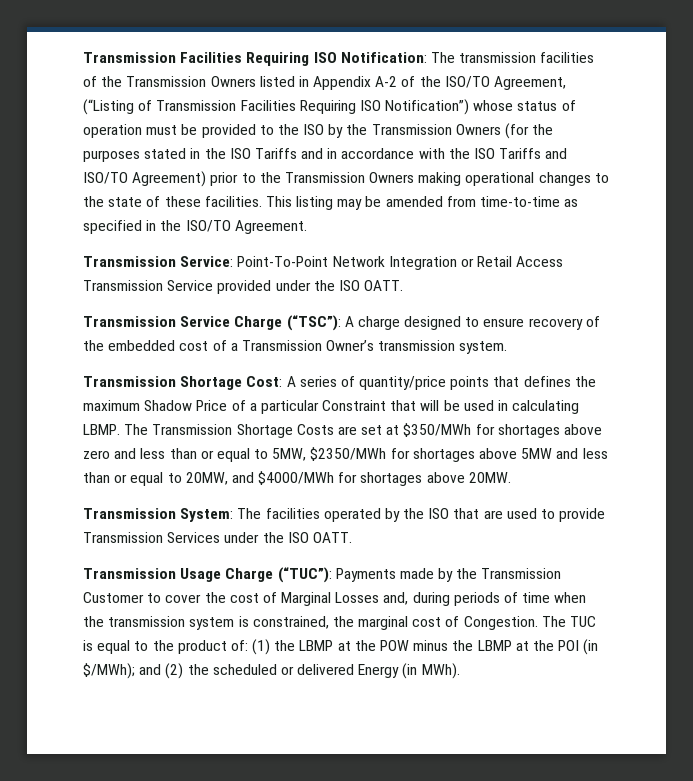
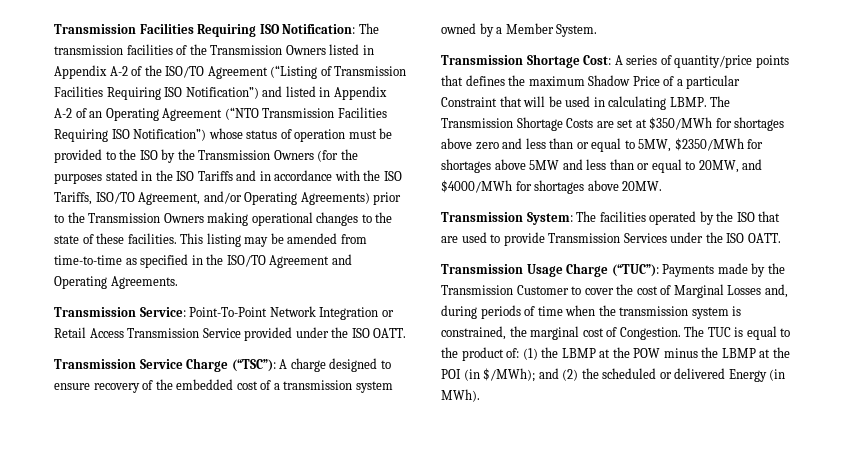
[494,76,567,90] Agreement, -> [207,66,268,79] Agreement
(470, 107) none -> [262,86,387,100] [54,107,387,121] [54,129,207,142] and listed in Appendix A-2 of an Operating Agreement (“NTO Transmission Facilities Requiring ISO Notification”)
[499,148,568,159] [83,171,207,187] Tariffs and ISO/TO Agreement) -> [54,191,370,205] Tariffs, ISO/TO Agreement, and/or Operating Agreements)
[234,220,307,234] Agreement. -> [269,254,352,268] [54,276,178,289] Agreement and Operating Agreements.
[241,340,508,354] Transmission Owner’s transmission system. -> [283,380,393,393] [441,23,598,37] transmission system owned by a Member System.

